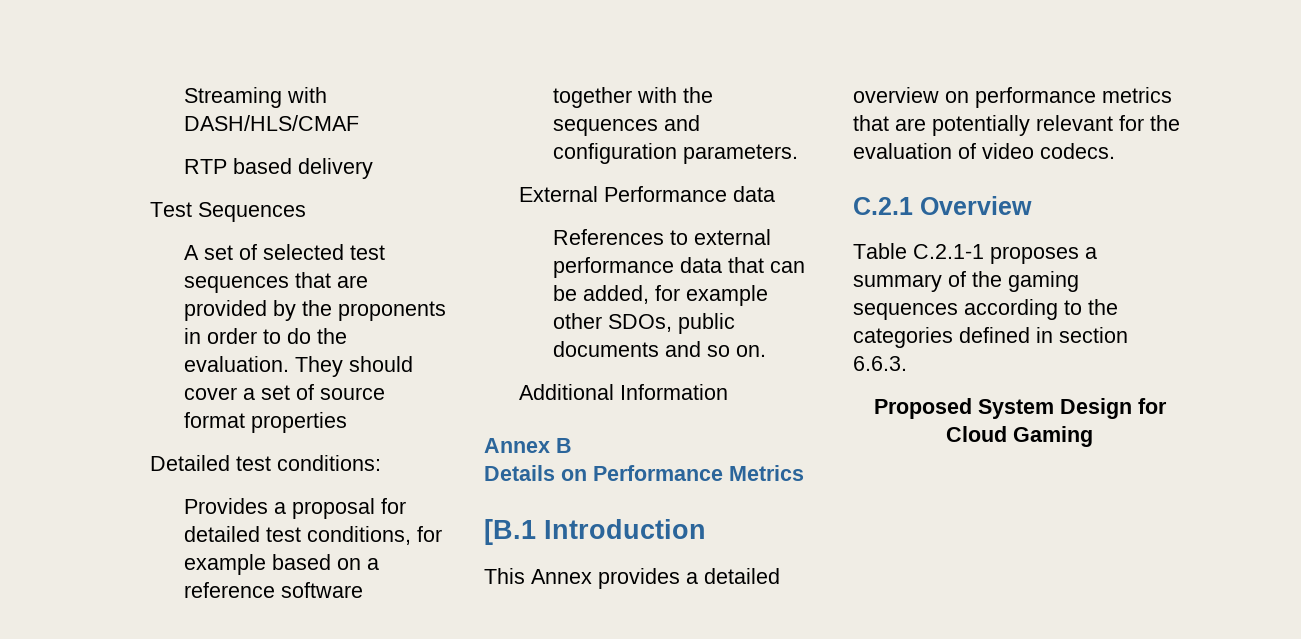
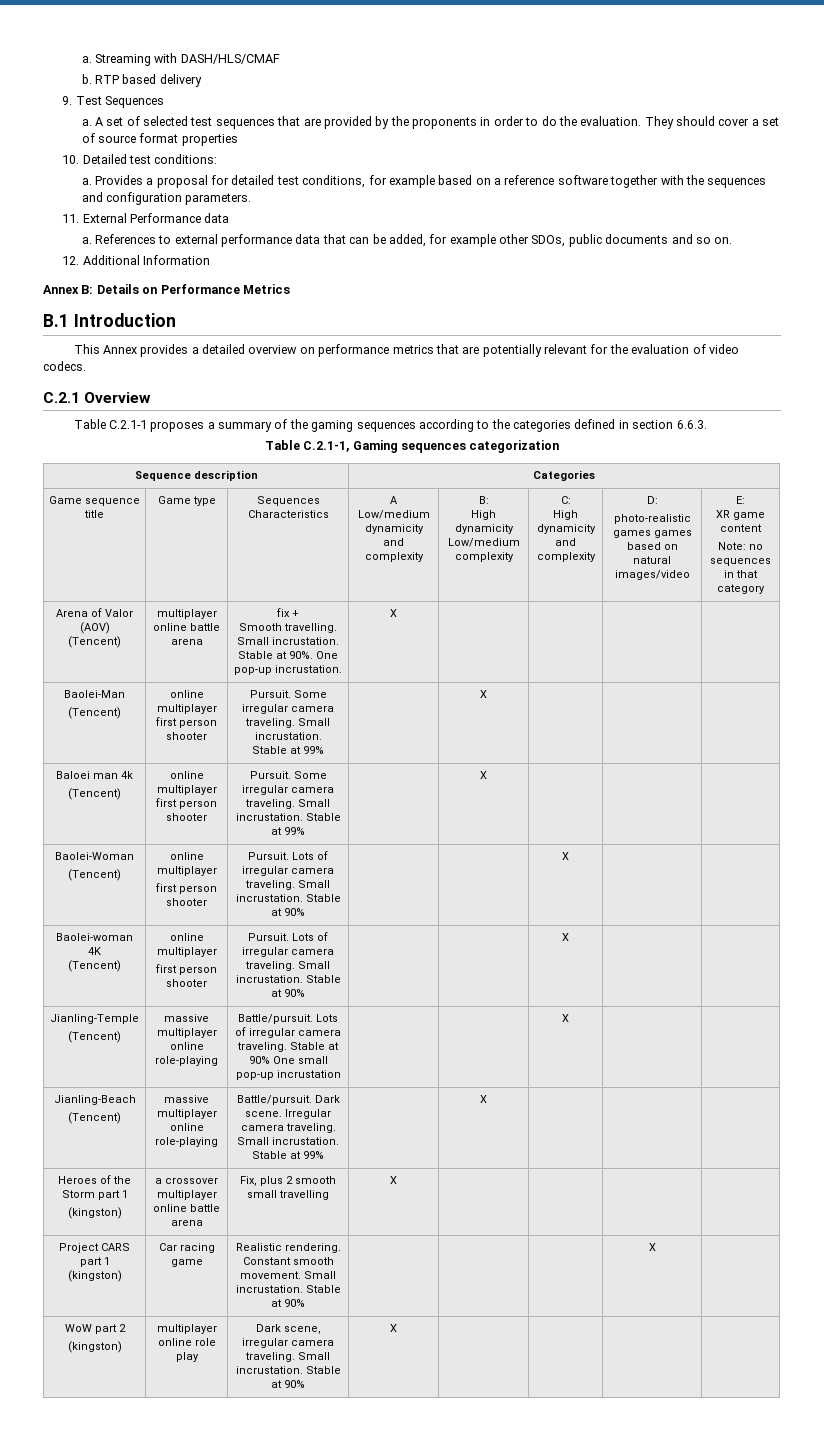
(184, 97) none -> [81,56,92,63] a.
(360, 123) none -> [81,74,92,84] b.
(374, 168) none -> [62,96,73,105] 9.
(306, 212) none -> [81,119,92,126] a.
(348, 422) none -> [62,155,80,164] 10.
(381, 463) none -> [81,178,92,185] a.
(799, 154) none -> [62,214,80,223] 11.
(775, 194) none -> [81,237,92,244] a.
(767, 351) none -> [62,256,80,265] 12.
[556,438,572,453] B // -> [81,285,94,294] B:
[484,519,536,545] [B.1 -> [43,314,69,327] B.1
[873,398,1167,419] [946,426,1093,447] Proposed System Design for Cloud Gaming -> [264,440,560,453] [134,470,258,481] [533,470,595,481] [49,496,140,506] [84,510,104,518] [157,496,216,506] [256,496,320,506] [247,510,329,518] [390,496,398,504] [357,510,430,519] [364,524,424,534] [383,538,404,546] [364,552,424,562] [478,496,489,504] [471,510,496,520] [454,524,514,534] [447,538,520,547] [454,552,514,562] [560,496,571,504] [553,510,578,520] [536,524,596,534] [555,538,576,546] [536,552,596,562] [646,496,658,504] [613,514,691,524] [612,530,692,538] [626,542,678,550] [633,556,671,564] [614,570,690,580] [736,496,745,504] [716,510,765,520] [720,524,762,532] [718,542,763,550] [710,558,771,566] [724,570,758,578] [717,584,765,594] [56,608,133,617] [79,622,110,634] [68,636,121,648] [156,609,217,619] [153,623,220,631] [170,638,203,645] [277,608,299,617] [239,623,337,633] [237,637,339,645] [238,651,338,659] [234,665,342,675] [390,609,397,617] [64,690,125,698] [68,707,121,719] [169,690,204,698] [156,704,217,714] [156,717,217,728] [166,732,207,740] [249,690,327,698] [242,704,334,714] [245,718,330,728] [254,732,322,740] [252,746,324,754] [480,690,487,698] [56,771,133,779] [68,788,121,800] [169,771,204,779] [156,785,217,795] [156,798,217,809] [166,813,207,821] [249,771,327,779] [242,785,334,795] [245,799,330,809] [235,813,341,821] [271,827,305,835] [480,771,487,779] [55,852,134,860] [68,869,121,881] [169,852,204,860] [156,866,217,876] [156,883,217,894] [166,898,207,906] [248,851,328,860] [242,866,334,876] [245,880,330,890] [235,894,341,902] [271,908,305,916] [562,852,569,860] [56,933,133,941] [88,947,101,955] [68,960,121,972] [169,933,204,941] [156,947,217,957] [156,964,217,975] [166,979,207,987] [248,932,328,941] [242,947,334,957] [245,961,330,971] [235,975,341,983] [271,989,305,997] [562,933,569,941] [50,1014,139,1024] [68,1031,121,1043] [164,1014,209,1022] [156,1028,217,1038] [169,1042,204,1050] [155,1056,218,1066] [238,1014,338,1024] [235,1027,341,1038] [237,1042,339,1052] [248,1056,328,1064] [235,1070,341,1080] [562,1014,569,1022] [53,1095,136,1105] [68,1112,121,1124] [164,1095,209,1103] [156,1109,217,1119] [169,1123,204,1131] [155,1137,218,1147] [236,1095,340,1105] [245,1109,331,1119] [240,1123,336,1133] [237,1137,339,1145] [252,1151,324,1159] [480,1095,487,1103] [58,1175,131,1184] [61,1190,128,1200] [67,1207,122,1219] [155,1177,218,1184] [156,1190,217,1200] [153,1204,220,1212] [170,1219,203,1226] [240,1176,336,1186] [247,1190,329,1200] [390,1176,397,1184] [59,1243,130,1253] [79,1257,110,1267] [67,1270,122,1282] [158,1243,215,1253] [170,1259,203,1267] [235,1243,341,1253] [242,1257,334,1265] [240,1271,336,1279] [235,1285,341,1293] [271,1299,305,1307] [648,1243,656,1251] [64,1324,126,1334] [67,1341,122,1353] [156,1324,217,1334] [157,1338,216,1346] [175,1352,199,1362] [255,1324,321,1334] [242,1338,334,1348] [245,1352,330,1362] [235,1366,341,1374] [271,1380,305,1388] [390,1324,397,1332] Table C.2.1-1, Gaming sequences categorization // Sequence description | Categories // Game sequence title | Game type | Sequences Characteristics | A Low/medium dynamicity and complexity | B: // High dynamicity Low/medium complexity | C: // High dynamicity and complexity | D: // photo-realistic games games based on natural images/video | E: // XR game content // Note: no sequences in that category // Arena of Valor (AOV) // (Tencent) | multiplayer online battle arena | fix + // Smooth travelling. Small incrustation. Stable at 90%. One pop-up incrustation. | X | | | | // Baolei-Man // (Tencent) | online multiplayer first person shooter | Pursuit. Some irregular camera traveling. Small incrustation. // Stable at 99% | | X | | | // Baloei man 4k // (Tencent) | online multiplayer first person shooter | Pursuit. Some irregular camera traveling. Small incrustation. Stable at 99% | | X | | | // Baolei-Woman // (Tencent) | online multiplayer // first person shooter | Pursuit. Lots of irregular camera traveling. Small incrustation. Stable at 90% | | | X | | // Baolei-woman 4K // (Tencent) | online multiplayer // first person shooter | Pursuit. Lots of irregular camera traveling. Small incrustation. Stable at 90% | | | X | | // Jianling-Temple // (Tencent) | massive multiplayer online role-playing | Battle/pursuit. Lots of irregular camera traveling. Stable at 90% One small pop-up incrustation | | | X | | // Jianling-Beach // (Tencent) | massive multiplayer online role-playing | Battle/pursuit. Dark scene. Irregular camera traveling. Small incrustation. Stable at 99% | | X | | | // Heroes of the Storm part 1 // (kingston) | a crossover multiplayer online battle arena | Fix, plus 2 smooth small travelling | X | | | | // Project CARS part 1 // (kingston) | Car racing game | Realistic rendering. Constant smooth movement. Small incrustation. Stable at 90% | | | | X | // WoW part 2 // (kingston) | multiplayer online role play | Dark scene, irregular camera traveling. Small incrustation. Stable at 90% | X | | | |

